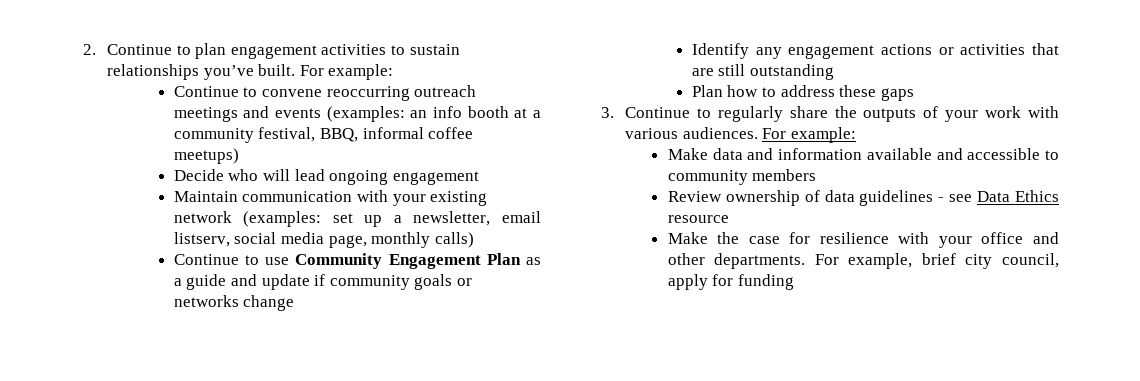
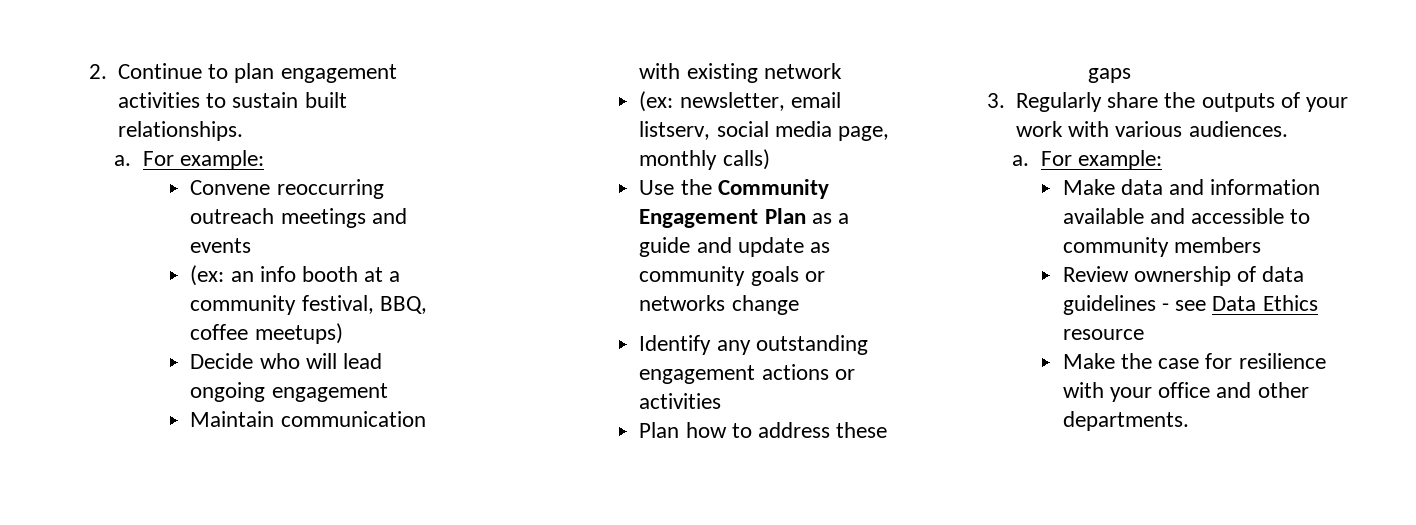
[107,64,394,80] [173,86,323,97] relationships you’ve built. For example: // Continue to convene -> [304,92,347,108] [118,121,244,141] [114,150,264,170] [190,180,271,195] built relationships. // a. For example: // Convene
[326,106,405,122] (examples: -> [190,265,225,286] // (ex:
[362,127,424,139] informal -> (427, 305) none
[392,194,426,206] your -> (681, 71) none
[243,211,402,227] (examples: set up a -> [639,91,674,112] // (ex:
[173,254,290,265] Continue to use -> [639,179,712,195] Use the
[314,274,326,286] if -> [809,242,830,253] as
(782, 53) none -> [755,335,868,355] outstanding
[1032,43,1059,55] [691,64,835,80] that are still outstanding -> (722, 401) none
[625,106,783,122] Continue to regularly -> [1016,92,1103,112] Regularly
(758, 133) none -> [1012,155,1030,166] // a.
[814,253,1059,269] [667,274,794,290] For example, brief city council, apply for funding -> (1189, 421) none

